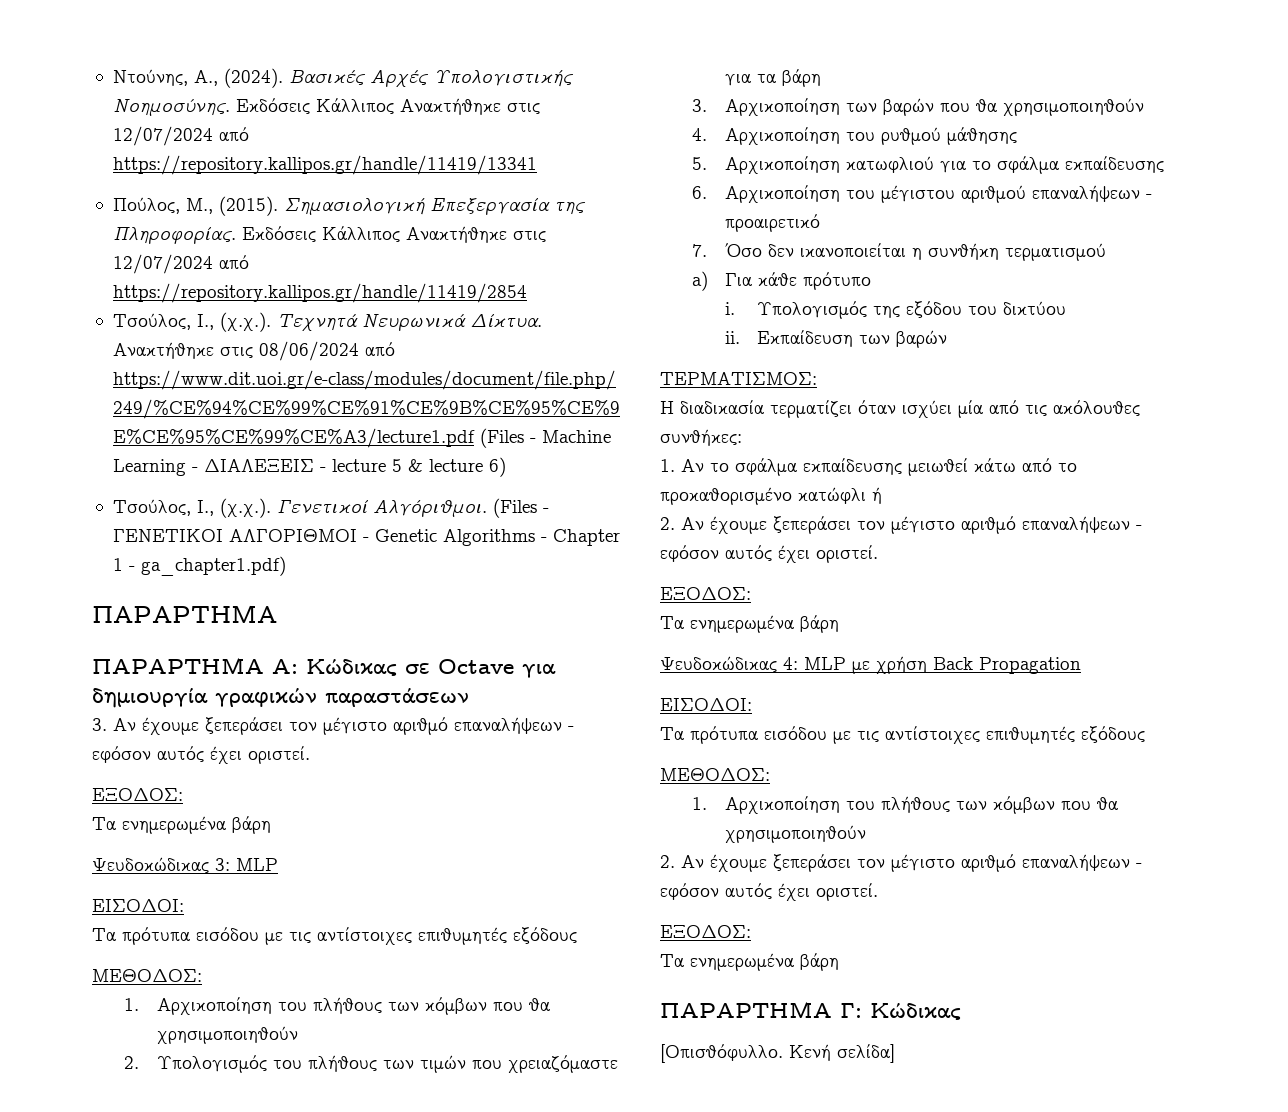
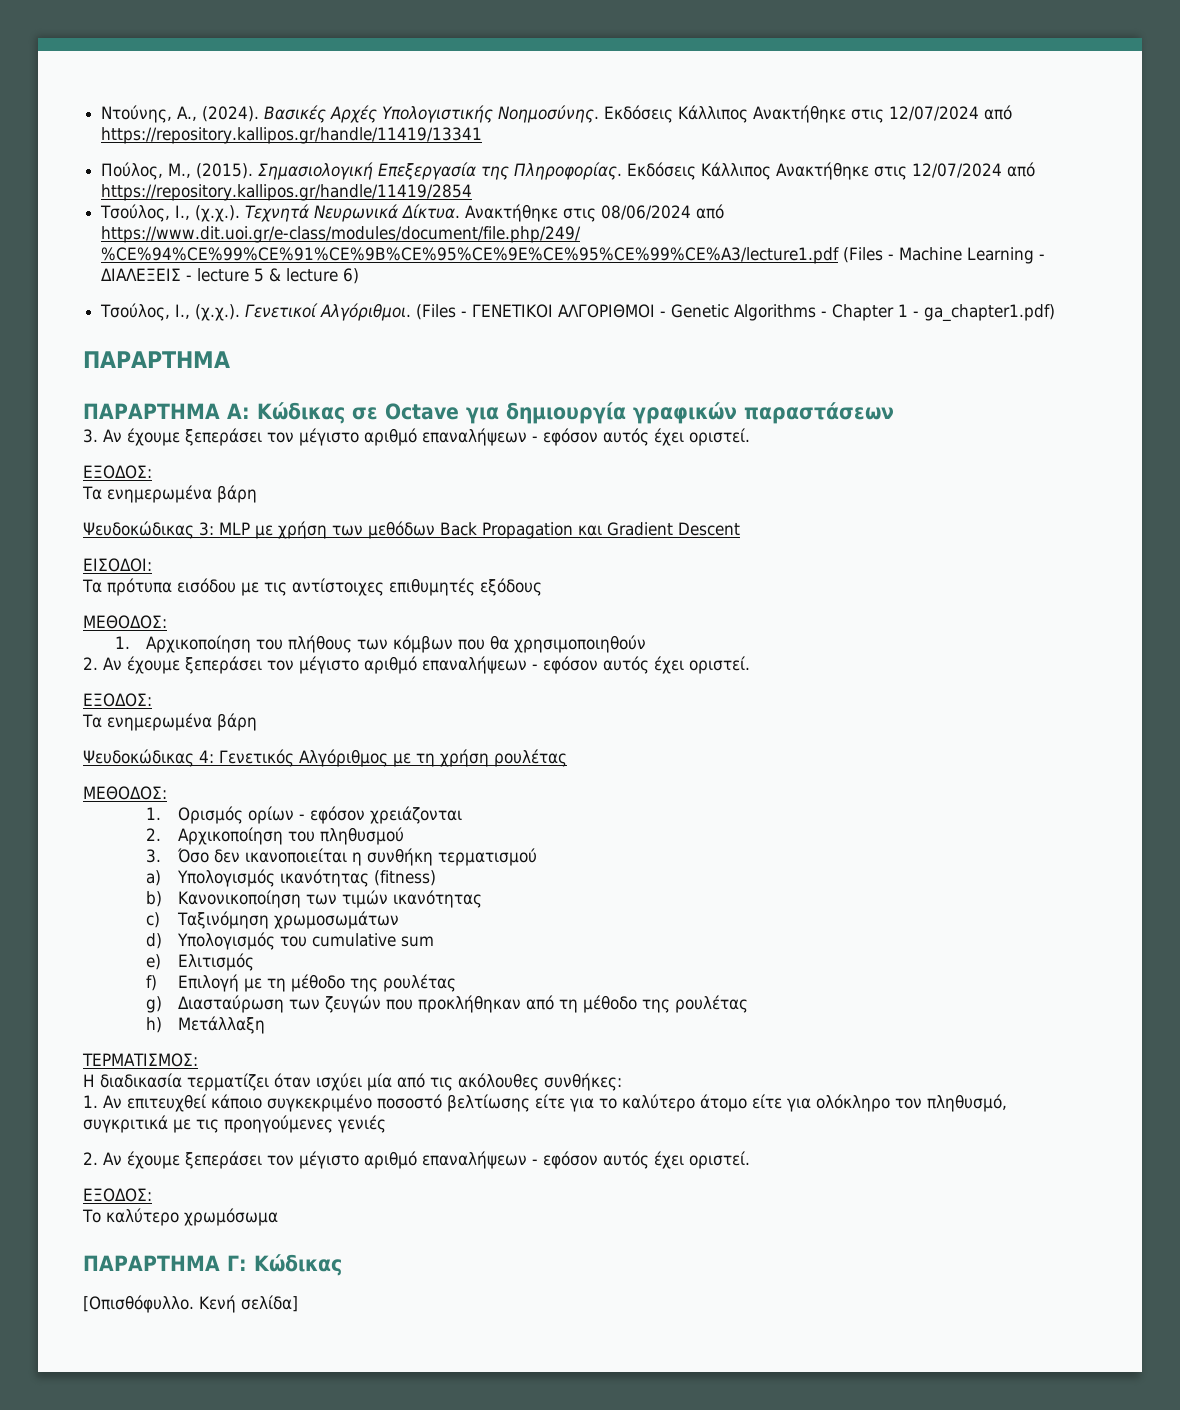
[92,899,184,913] [92,927,577,945] [92,969,202,983] [124,997,550,1015] [156,1026,298,1044] [124,1055,618,1073] [724,69,821,87] [692,98,1144,116] [692,127,1017,145] [692,156,1164,174] [692,185,1152,203] [724,214,820,232] [692,243,1106,261] [692,271,871,291] [724,301,1067,319] [724,330,948,348] [660,372,817,385] [660,400,1140,418] [660,429,742,446] [660,458,1077,476] [660,487,882,505] [660,516,1142,534] [660,545,878,563] [660,587,751,601] [660,615,839,633] [660,656,927,674] // ΕΙΣΟΔΟΙ: // Τα πρότυπα εισόδου με τις αντίστοιχες επιθυμητές εξόδους // ΜΕΘΟΔΟΣ: // 1. Αρχικοποίηση του πλήθους των κόμβων που θα χρησιμοποιηθούν // 2. Υπολογισμός του πλήθους των τιμών που χρειαζόμαστε για τα βάρη // 3. Αρχικοποίηση των βαρών που θα χρησιμοποιηθούν // 4. Αρχικοποίηση του ρυθμού μάθησης // 5. Αρχικοποίηση κατωφλιού για το σφάλμα εκπαίδευσης // 6. Αρχικοποίηση του μέγιστου αριθμού επαναλήψεων - προαιρετικό // 7. Όσο δεν ικανοποιείται η συνθήκη τερματισμού // a) Για κάθε πρότυπο // i. Υπολογισμός της εξόδου του δικτύου // ii. Εκπαίδευση των βαρών // ΤΕΡΜΑΤΙΣΜΟΣ: // Η διαδικασία τερματίζει όταν ισχύει μία από τις ακόλουθες συνθήκες: // 1. Αν το σφάλμα εκπαίδευσης μειωθεί κάτω από το προκαθορισμένο κατώφλι ή // 2. Αν έχουμε ξεπεράσει τον μέγιστο αριθμό επαναλήψεων - εφόσον αυτός έχει οριστεί. // ΕΞΟΔΟΣ: // Τα ενημερωμένα βάρη // Ψευδοκώδικας 4: MLP με χρήση -> [255,521,435,539] με χρήση των μεθόδων
(1081, 665) none -> [578,522,740,536] και Gradient Descent
(839, 962) none -> [83,749,567,767] [83,786,167,800] [146,806,462,824] [146,827,404,845] [146,848,537,866] [146,869,436,887] [146,890,482,908] [146,911,399,929] [146,932,434,950] [146,953,254,971] [146,974,456,992] [146,995,748,1013] [146,1016,265,1034] [82,1053,198,1067] [83,1073,622,1091] [83,1094,1007,1112] [83,1115,386,1133] [83,1151,750,1169] [83,1188,152,1202] [82,1208,278,1226] // Ψευδοκώδικας 4: Γενετικός Αλγόριθμος με τη χρήση ρουλέτας // ΜΕΘΟΔΟΣ: // 1. Ορισμός ορίων - εφόσον χρειάζονται // 2. Αρχικοποίηση του πληθυσμού // 3. Όσο δεν ικανοποιείται η συνθήκη τερματισμού // a) Υπολογισμός ικανότητας (fitness) // b) Κανονικοποίηση των τιμών ικανότητας // c) Ταξινόμηση χρωμοσωμάτων // d) Υπολογισμός του cumulative sum // e) Ελιτισμός // f) Επιλογή με τη μέθοδο της ρουλέτας // g) Διασταύρωση των ζευγών που προκλήθηκαν από τη μέθοδο της ρουλέτας // h) Μετάλλαξη // ΤΕΡΜΑΤΙΣΜΟΣ: // Η διαδικασία τερματίζει όταν ισχύει μία από τις ακόλουθες συνθήκες: // 1. Αν επιτευχθεί κάποιο συγκεκριμένο ποσοστό βελτίωσης είτε για το καλύτερο άτομο είτε για ολόκληρο τον πληθυσμό, συγκριτικά με τις προηγούμενες γενιές // 2. Αν έχουμε ξεπεράσει τον μέγιστο αριθμό επαναλήψεων - εφόσον αυτός έχει οριστεί. // ΕΞΟΔΟΣ: // Το καλύτερο χρωμόσωμα

